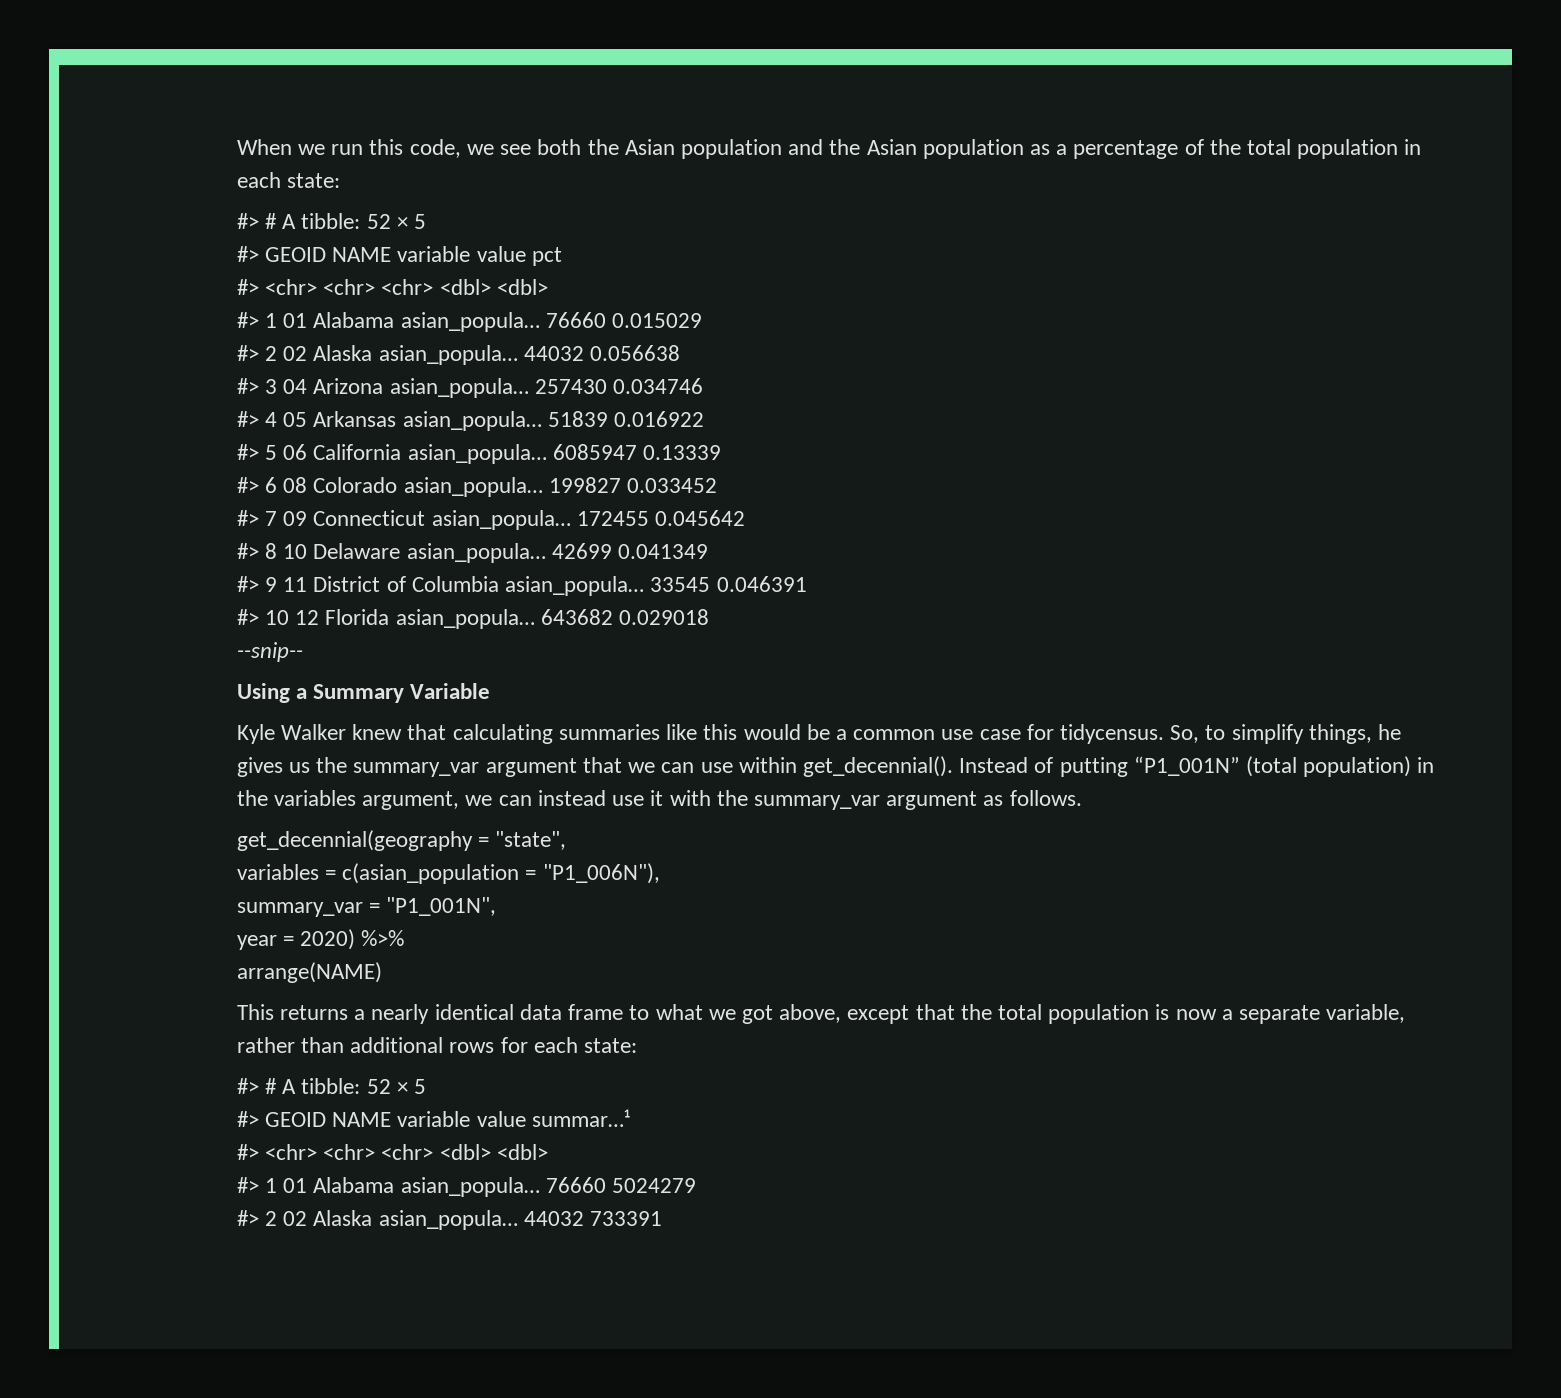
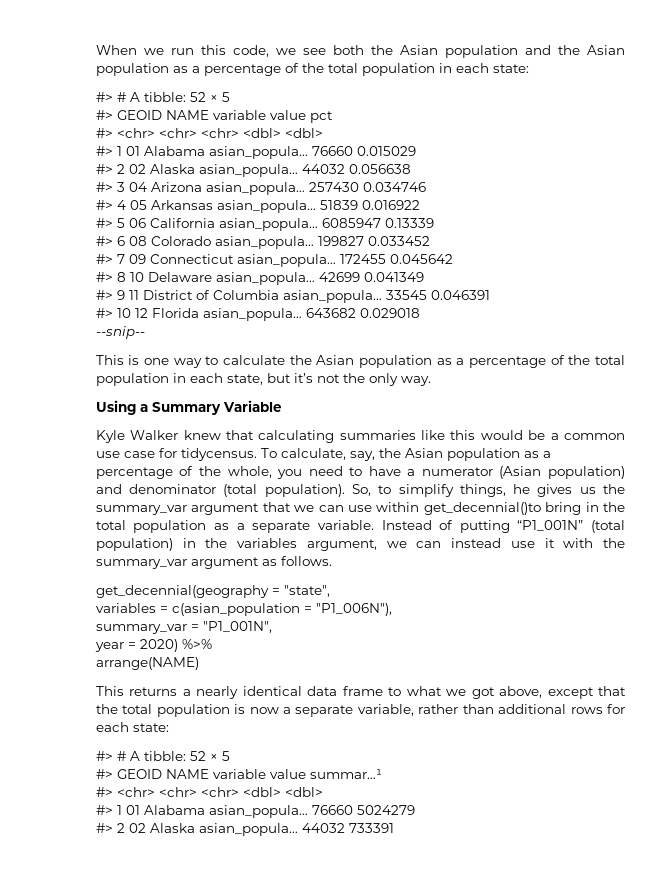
(303, 652) none -> [95,355,626,368] [95,373,431,386] // This is one way to calculate the Asian population as a percentage of the total population in each state, but it’s not the only way.
(1164, 734) none -> [260,448,551,461] [95,466,625,479] [95,484,345,497] To calculate, say, the Asian population as a percentage of the whole, you need to have a numerator (Asian population) and denominator (total population).
[802,756,953,777] get_decennial(). -> [423,502,625,515] [95,520,374,533] get_decennial()to bring in the total population as a separate variable.

